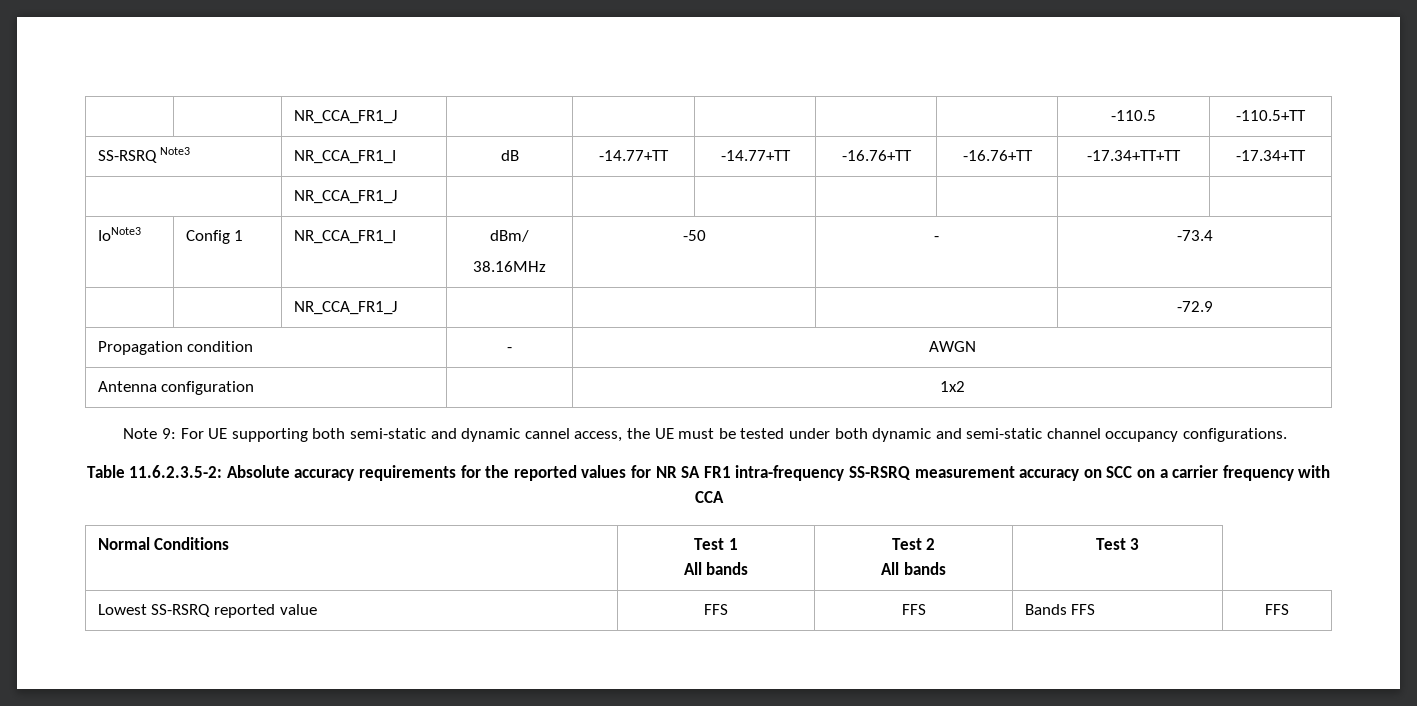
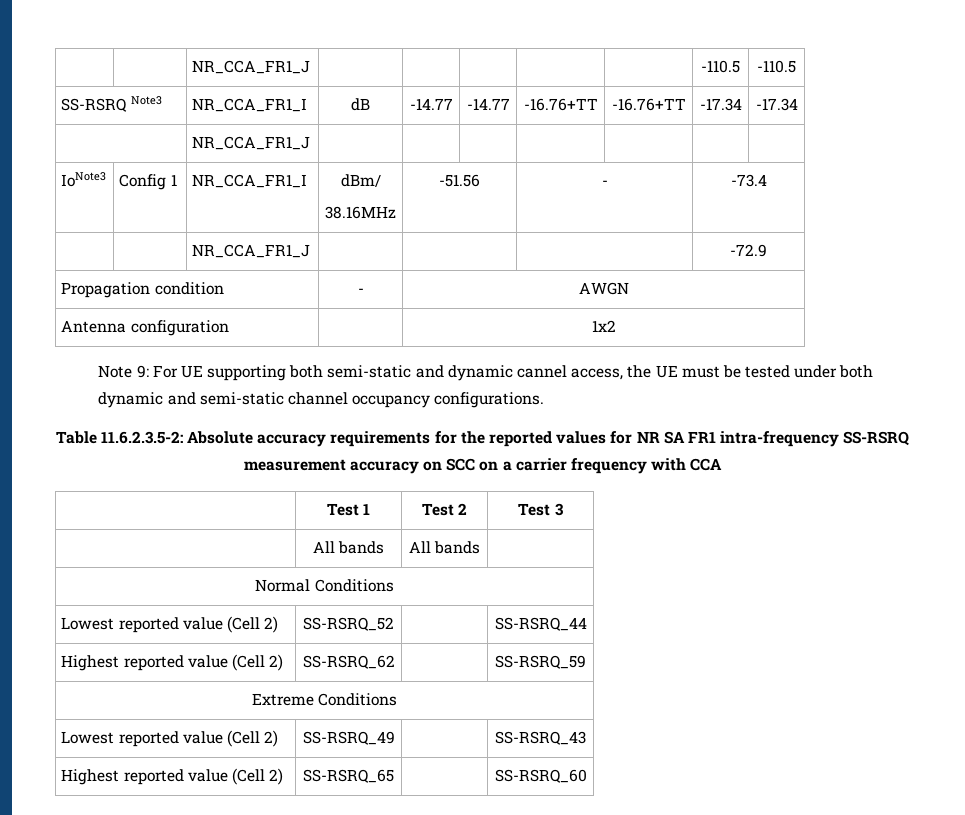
[1236,110,1306,121] -110.5+TT -> [757,60,796,73] -110.5
[599,150,669,161] [720,150,791,161] -14.77+TT | -14.77+TT -> [409,98,453,110] [466,98,510,110] -14.77 | -14.77
[1087,150,1181,161] [1236,150,1306,161] -17.34+TT+TT | -17.34+TT -> [699,98,742,111] [755,98,798,111] -17.34 | -17.34
[682,230,706,241] -50 -> [439,174,480,187] -51.56
[97,537,230,550] Normal Conditions -> (723, 464) none
[683,562,749,575] // All bands -> (371, 509) none
[881,562,946,575] // All bands -> (468, 509) none
[97,604,317,618] [704,604,728,615] [901,604,926,615] [1024,604,1096,615] [1265,604,1289,615] // Lowest SS-RSRQ reported value | FFS | FFS | Bands FFS | FFS -> [312,541,385,554] [408,541,481,554] [255,579,394,592] [61,616,279,633] [303,617,394,631] [494,617,587,631] [61,654,284,671] [302,655,395,669] [495,655,586,669] [251,693,398,706] [61,730,279,747] [302,731,395,745] [495,731,586,745] [61,768,284,785] [303,769,394,783] [494,769,587,783] // | All bands | All bands | // Normal Conditions // Lowest reported value (Cell 2) | SS-RSRQ_52 | | SS-RSRQ_44 // Highest reported value (Cell 2) | SS-RSRQ_62 | | SS-RSRQ_59 // Extreme Conditions // Lowest reported value (Cell 2) | SS-RSRQ_49 | | SS-RSRQ_43 // Highest reported value (Cell 2) | SS-RSRQ_65 | | SS-RSRQ_60

